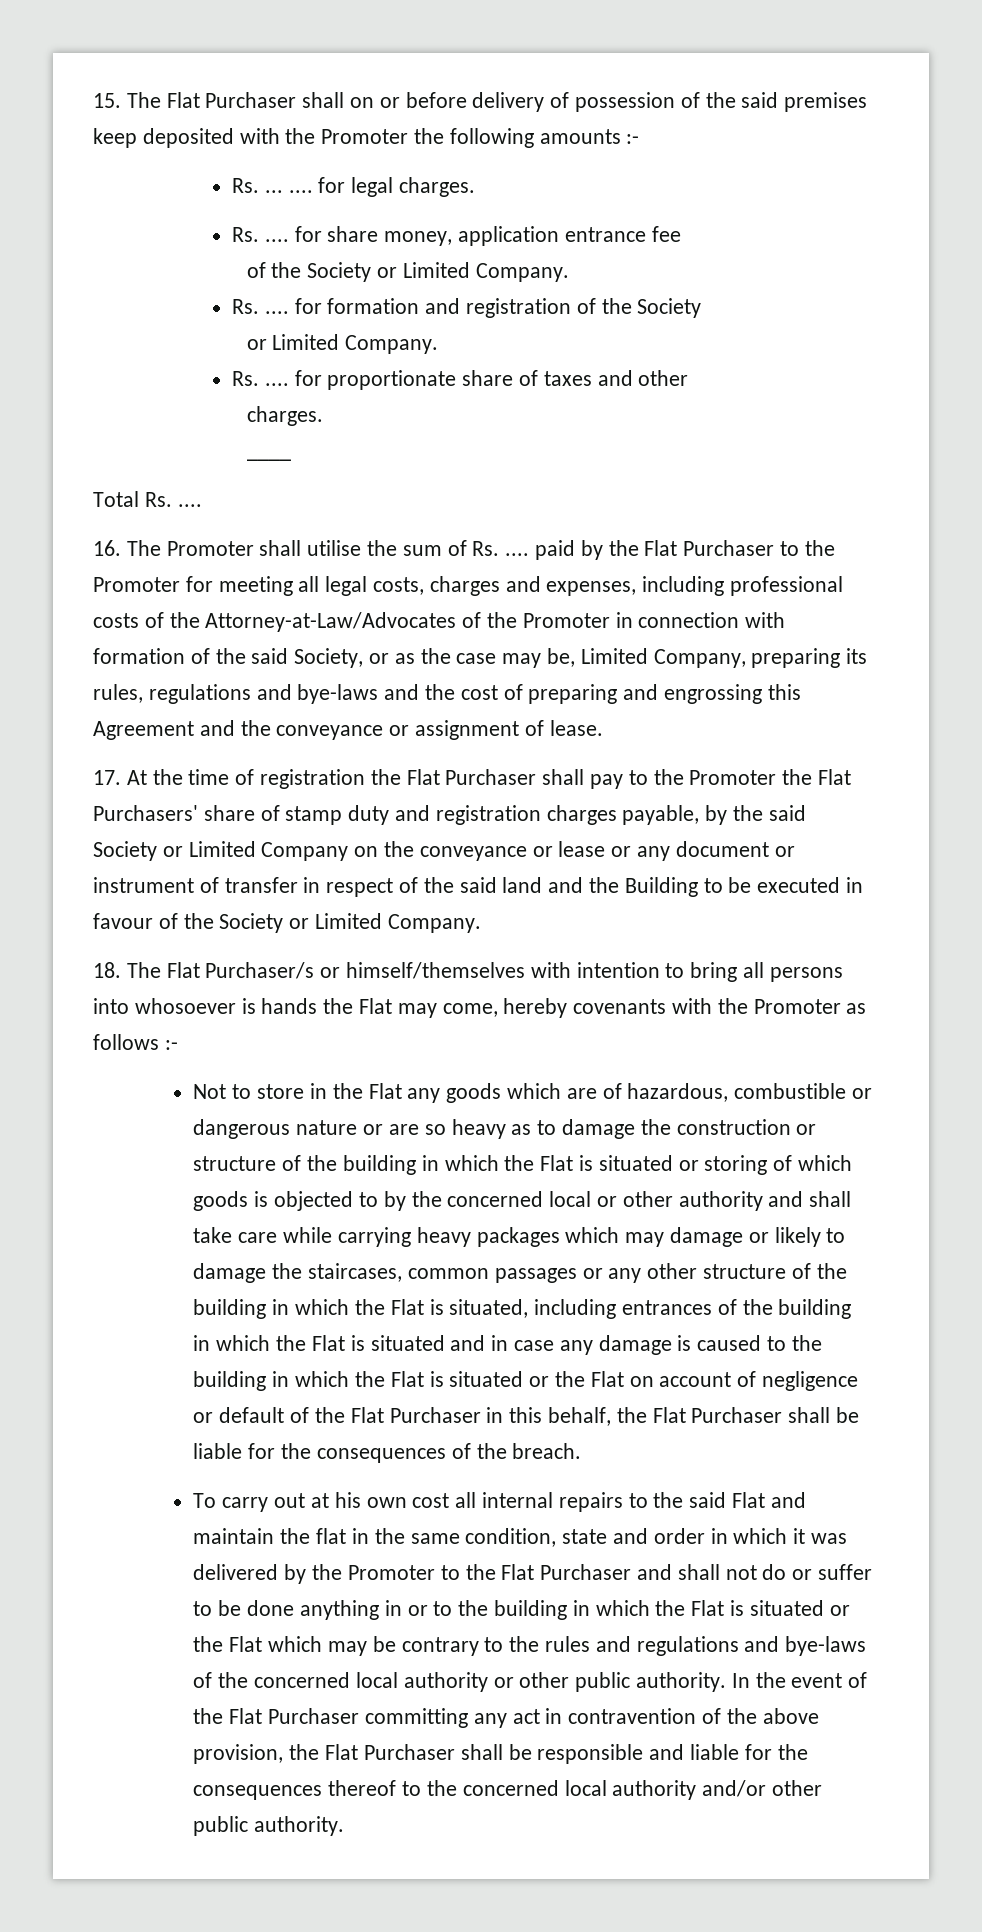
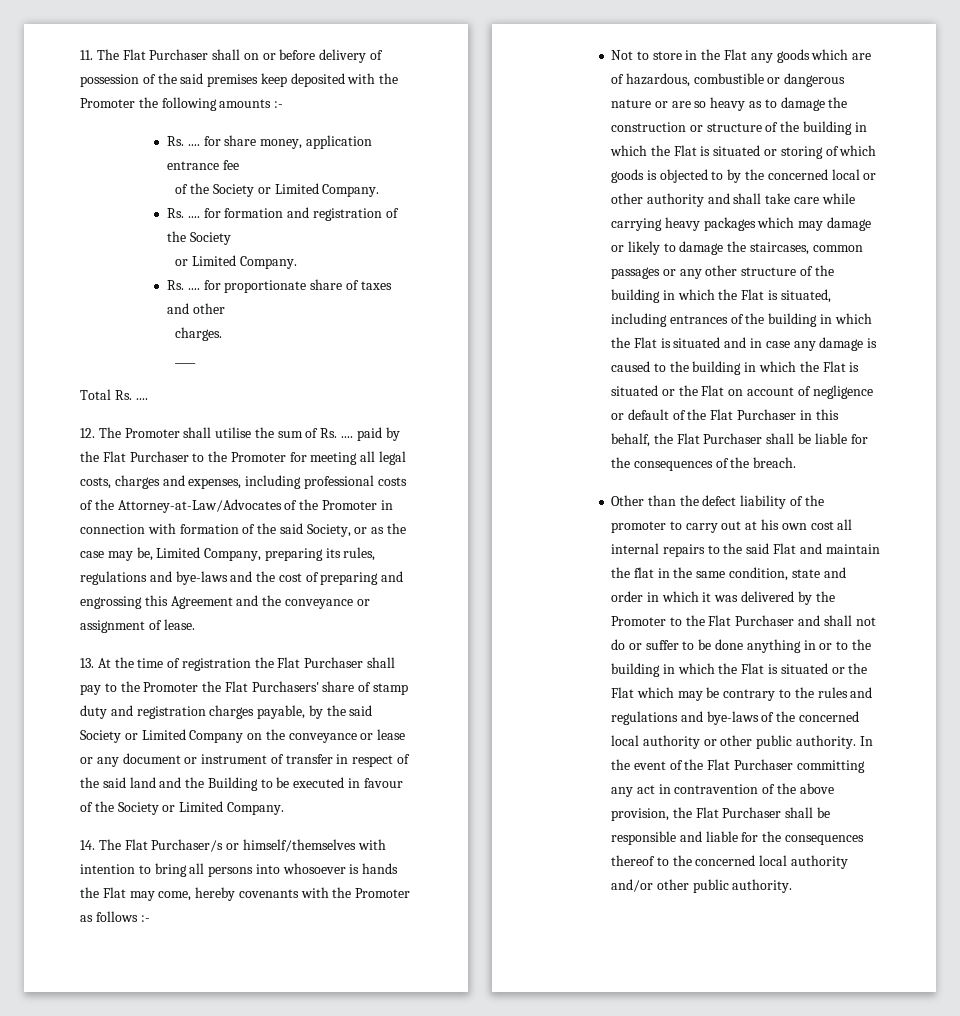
[93,93,121,108] 15. -> [80,50,93,60] 11.
[231,177,475,197] // Rs. ... .... for legal charges. -> (284, 104) none
[93,540,121,556] 16. -> [80,428,95,438] 12.
[93,770,121,785] 17. -> [80,658,94,668] 13.
[93,962,121,978] 18. -> [80,840,95,850] 14.
[193,1493,217,1508] To -> [611,495,824,509] [611,521,682,533] Other than the defect liability of the promoter to

